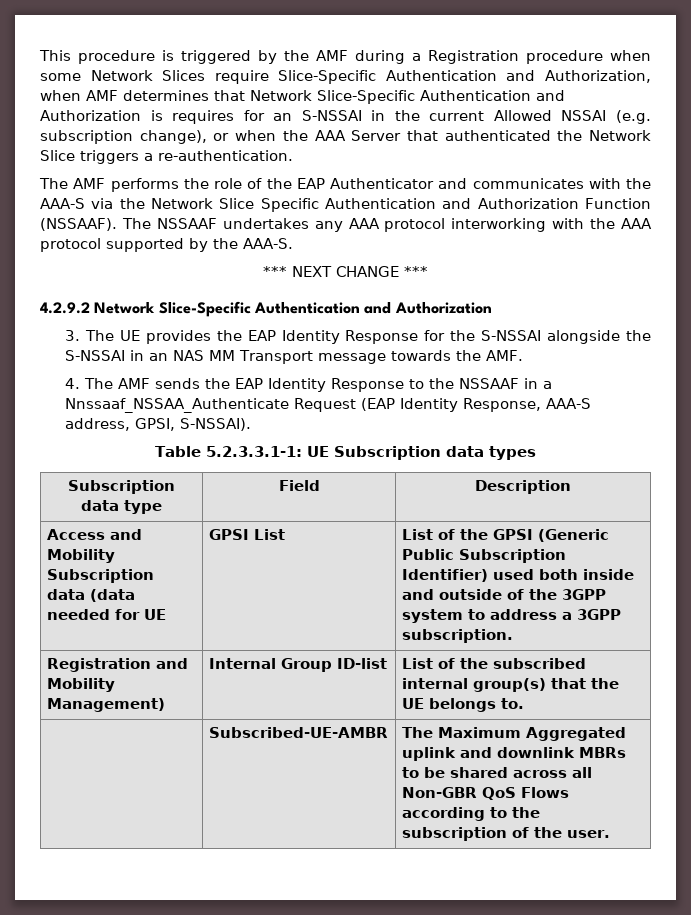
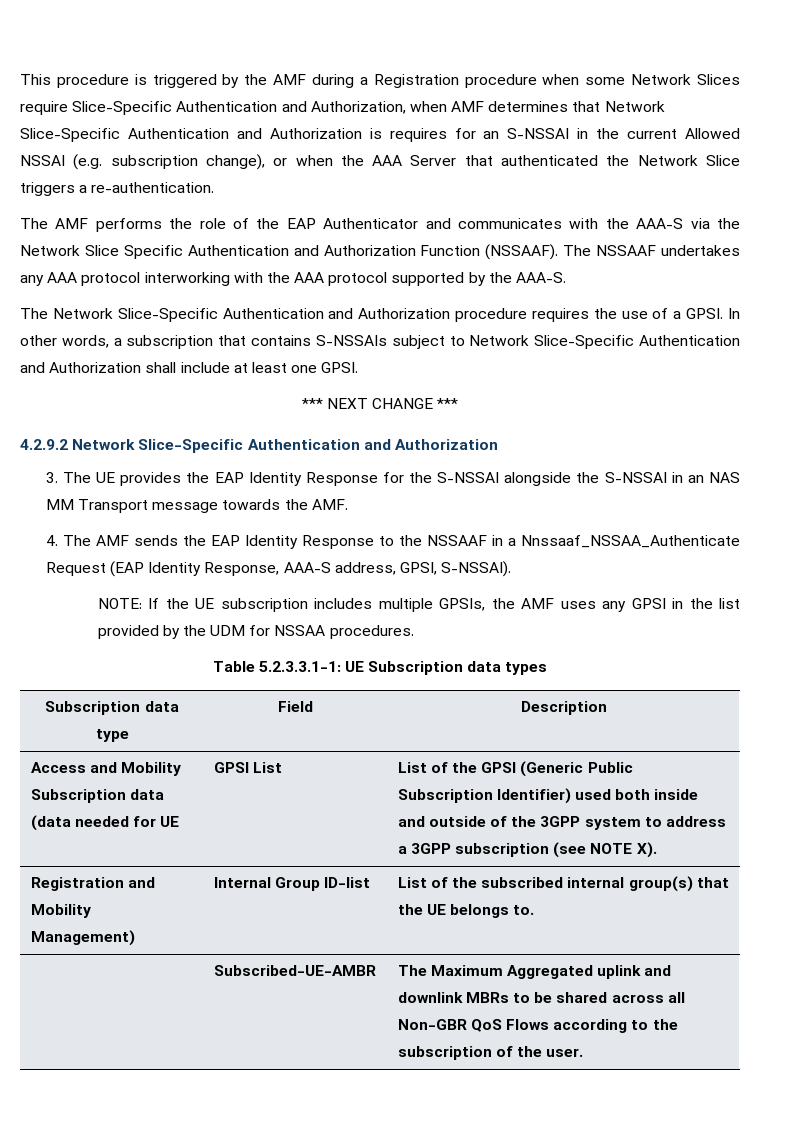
(293, 243) none -> [20,308,740,322] [20,335,741,349] [20,362,359,373] // The Network Slice-Specific Authentication and Authorization procedure requires the use of a GPSI. In other words, a subscription that contains S-NSSAIs subject to Network Slice-Specific Authentication and Authorization shall include at least one GPSI.
(252, 424) none -> [97,598,741,612] [97,625,414,639] // NOTE: If the UE subscription includes multiple GPSIs, the AMF uses any GPSI in the list provided by the UDM for NSSAA procedures.
[401,629,513,643] subscription. -> [454,842,657,858] subscription (see NOTE X).

